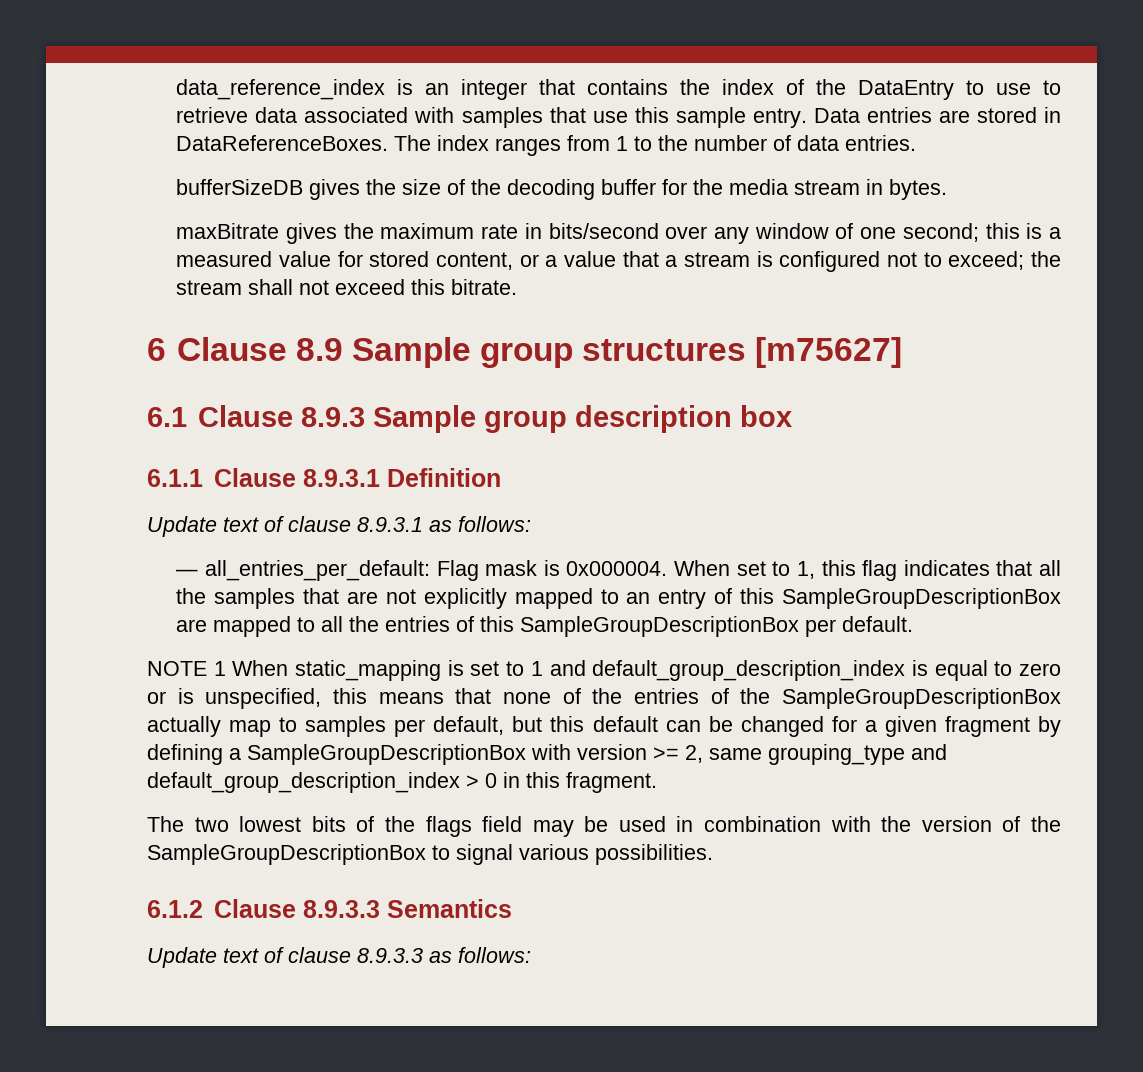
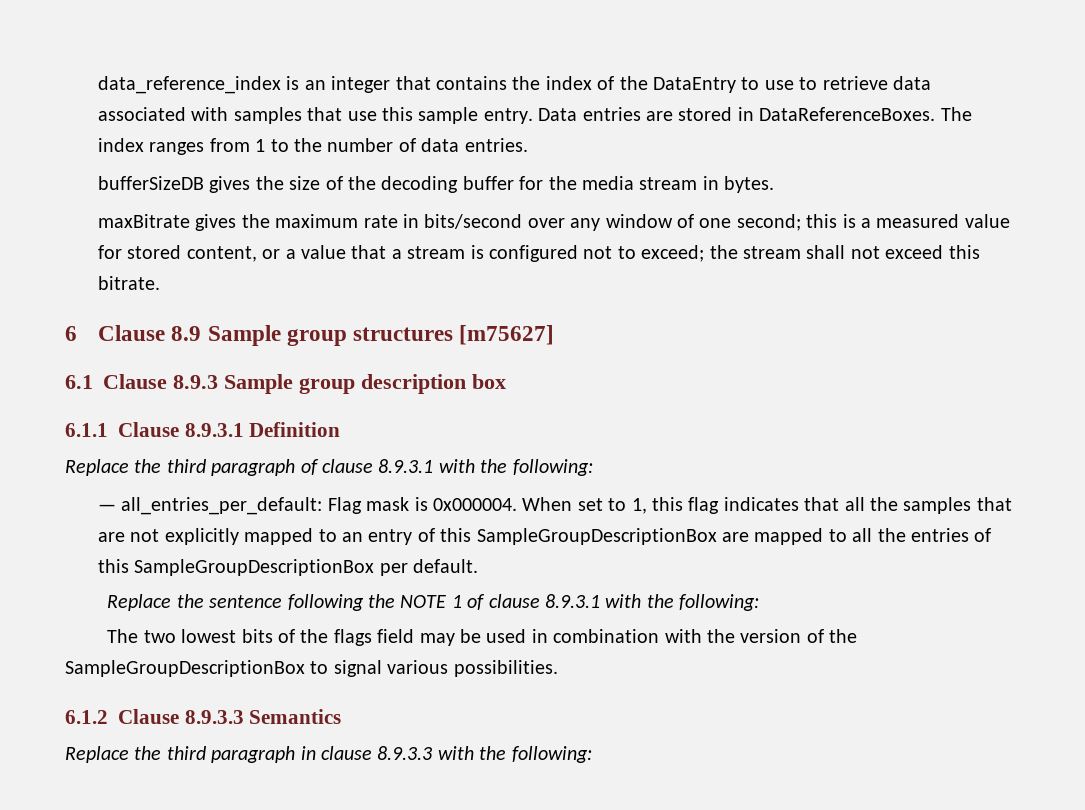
[147,516,531,537] Update text of clause 8.9.3.1 as follows: -> [65,459,593,476] Replace the third paragraph of clause 8.9.3.1 with the following:
[147,660,1061,681] [147,688,1061,709] [147,716,1061,737] [147,744,947,765] [147,772,657,793] NOTE 1 When static_mapping is set to 1 and default_group_description_index is equal to zero or is unspecified, this means that none of the entries of the SampleGroupDescriptionBox actually map to samples per default, but this default can be changed for a given fragment by defining a SampleGroupDescriptionBox with version >= 2, same grouping_type and default_group_description_index > 0 in this fragment. -> [107,594,760,611] Replace the sentence following the NOTE 1 of clause 8.9.3.1 with the following:
[147,947,531,968] Update text of clause 8.9.3.3 as follows: -> [65,746,592,763] Replace the third paragraph in clause 8.9.3.3 with the following:

